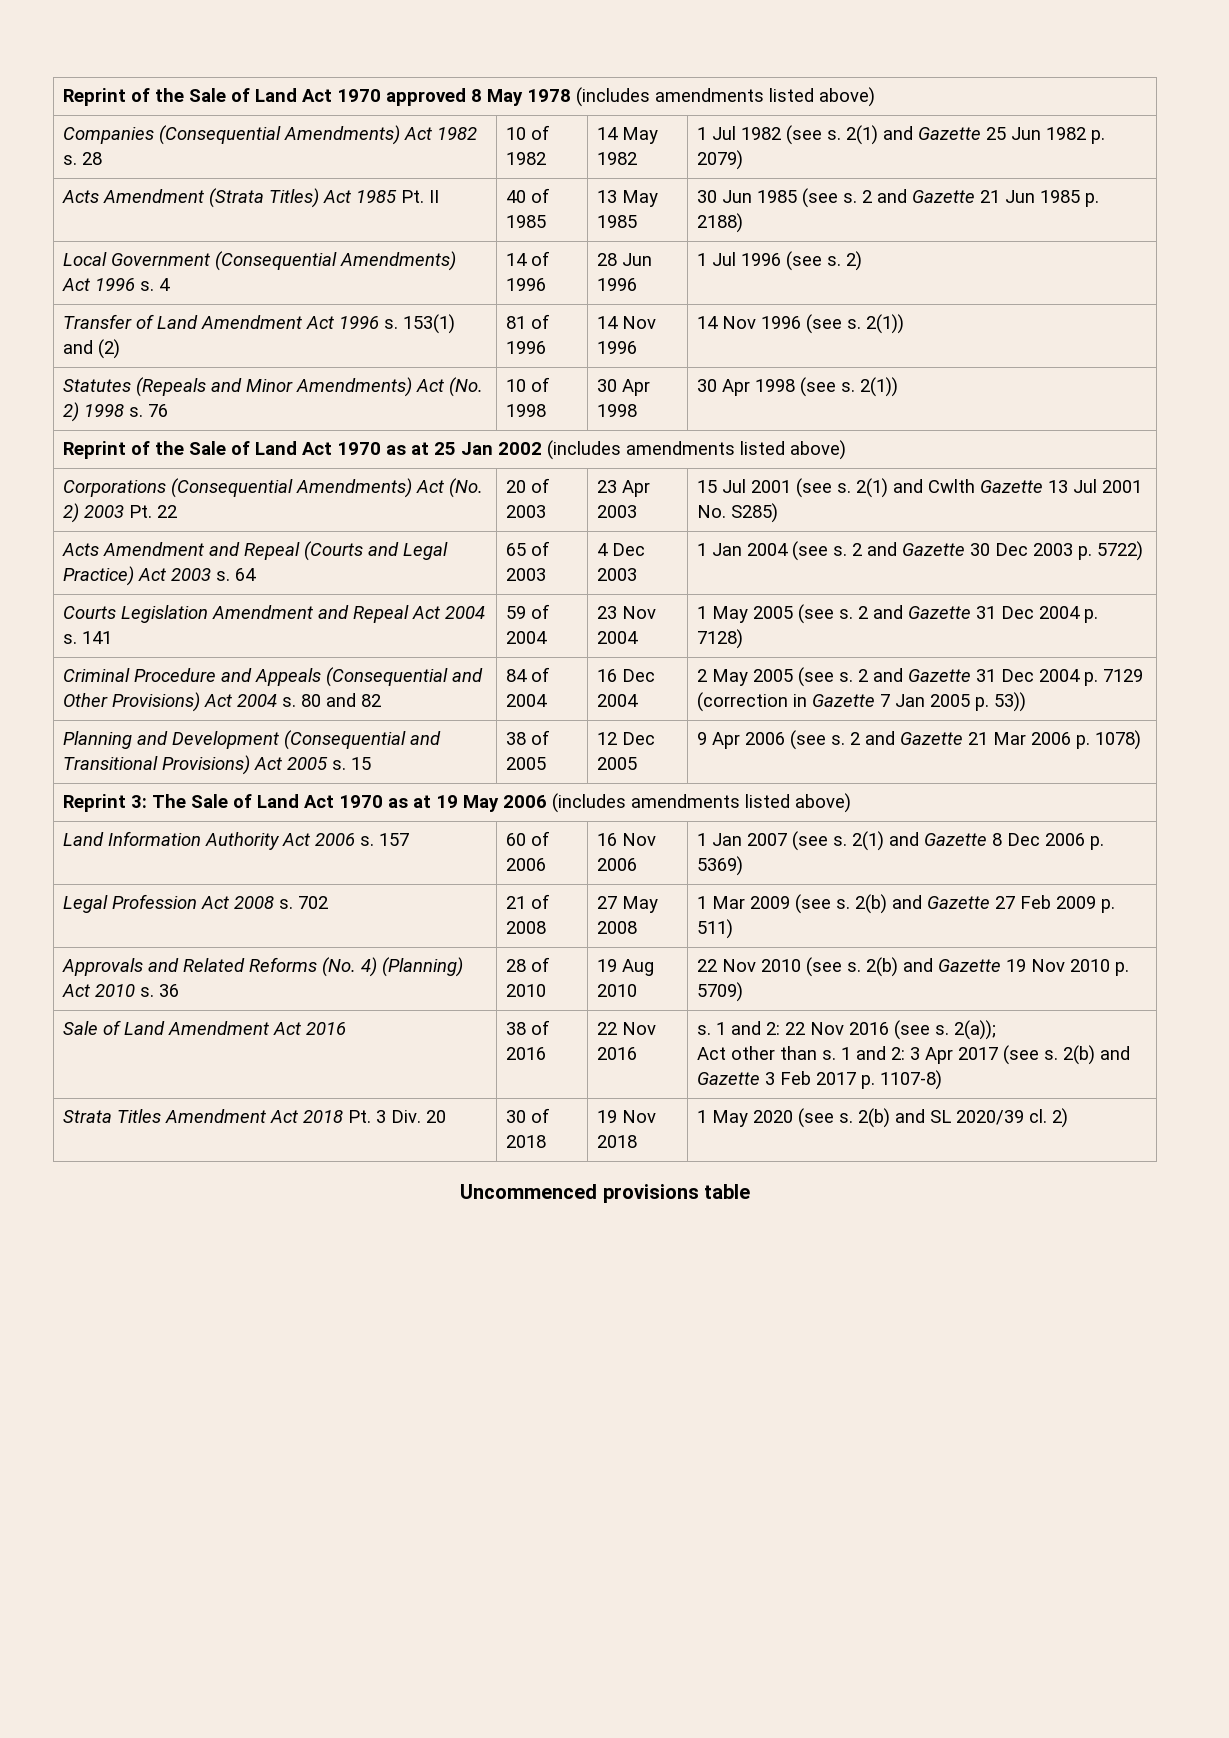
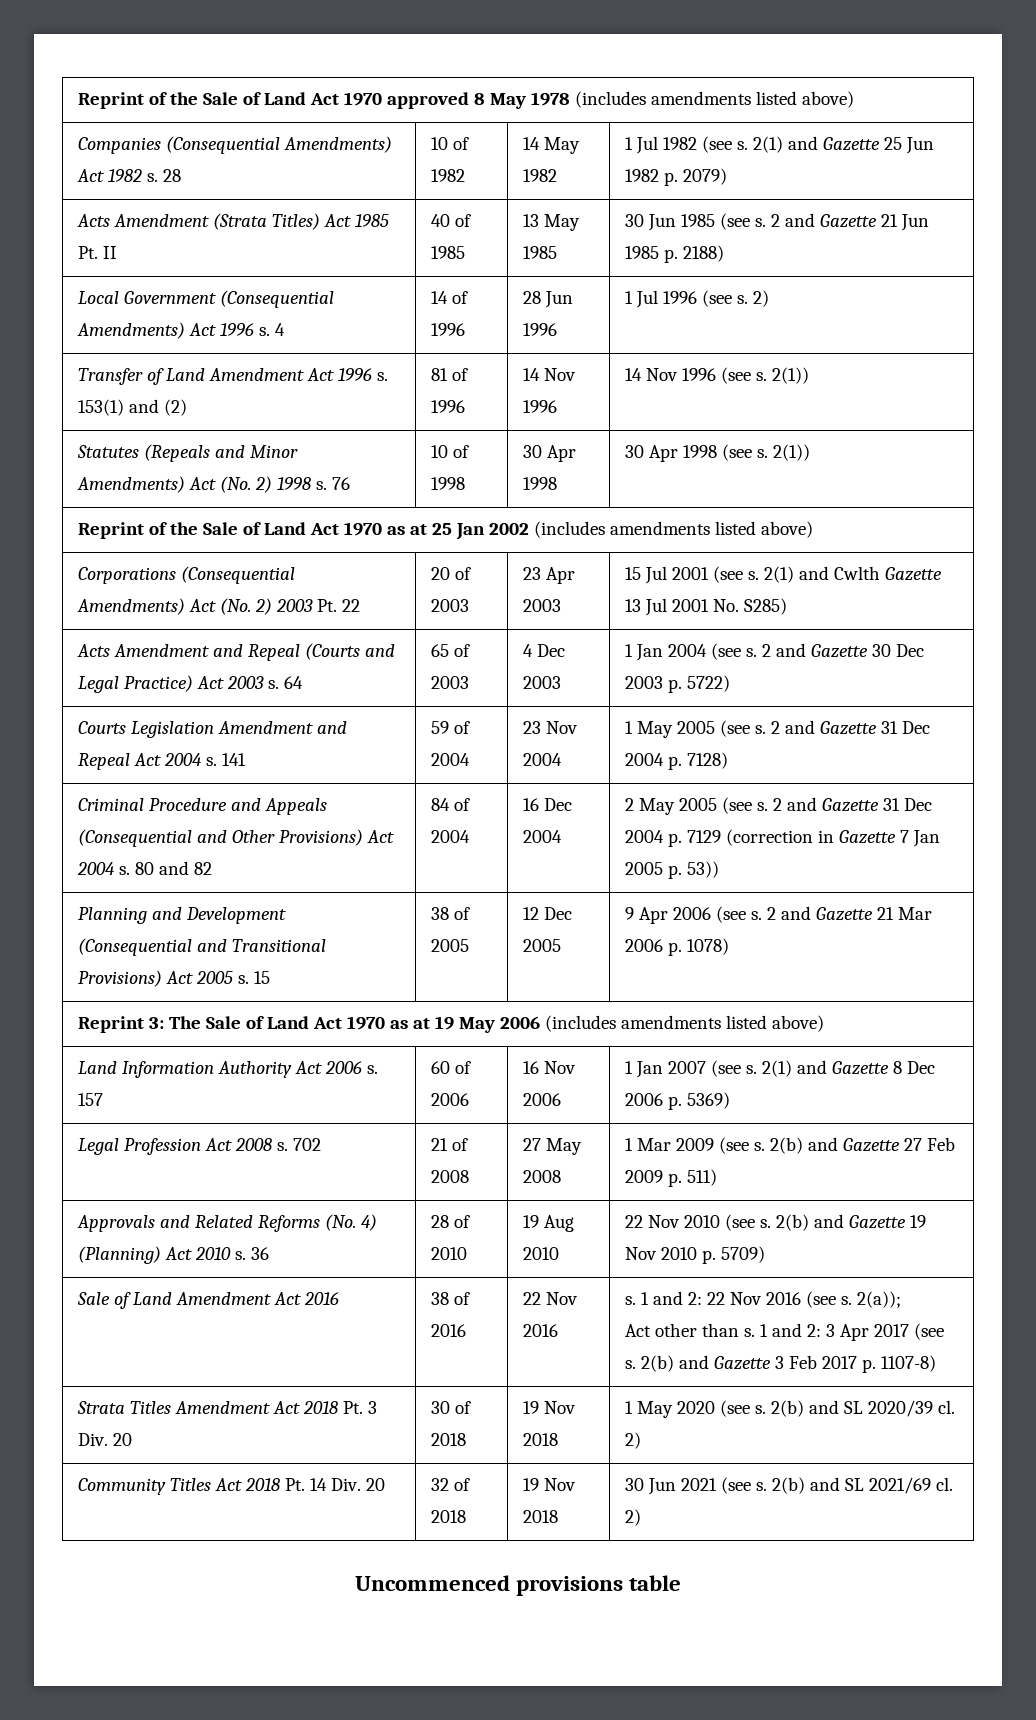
(1069, 1118) none -> [77,1478,385,1495] [430,1478,470,1491] [430,1510,466,1523] [522,1478,576,1491] [522,1510,558,1523] [624,1477,953,1495] [624,1509,641,1526] // Community Titles Act 2018 Pt. 14 Div. 20 | 32 of 2018 | 19 Nov 2018 | 30 Jun 2021 (see s. 2(b) and SL 2021/69 cl. 2)

